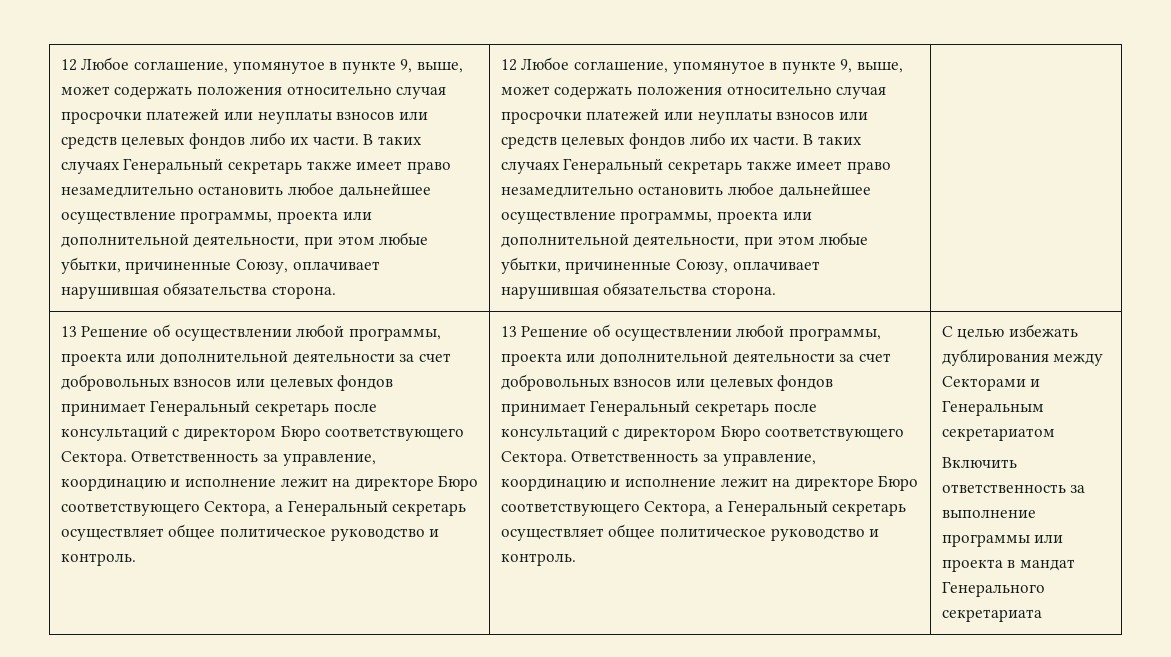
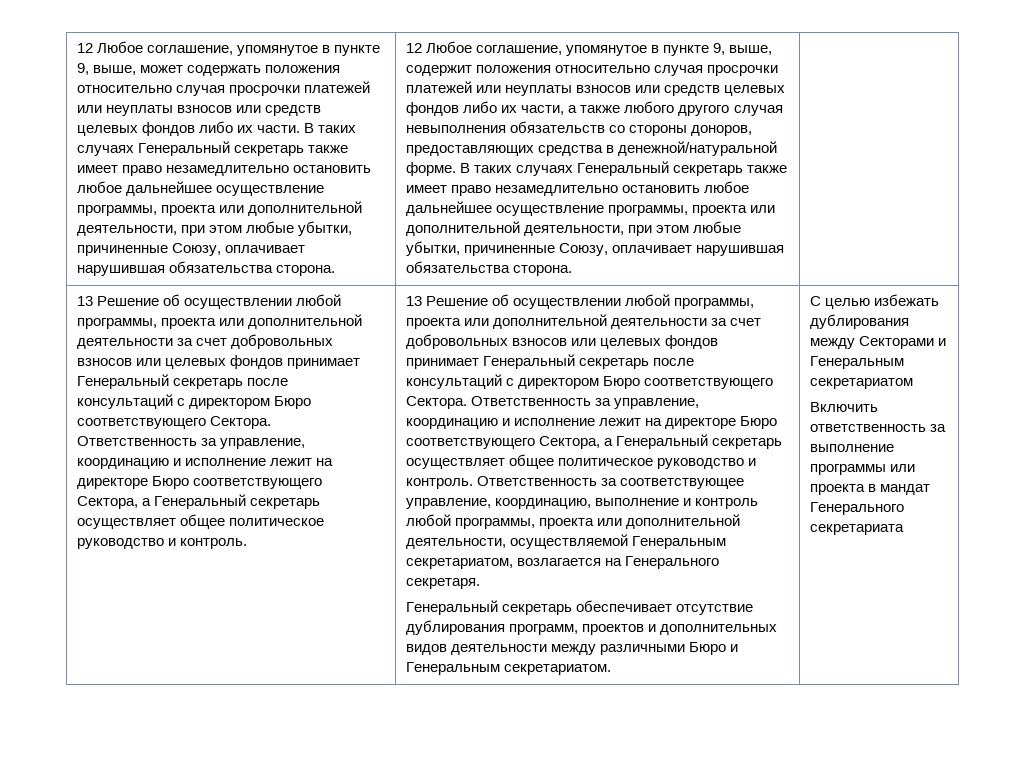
[500,86,633,99] может содержать -> [406,65,473,76] содержит
[752,136,799,145] части. -> [521,101,783,116] [406,121,753,136] [406,141,778,156] [406,162,457,176] части, а также любого другого случая невыполнения обязательств со стороны доноров, предоставляющих средства в денежной/натуральной форме.
(576, 559) none -> [477,476,745,489] [406,498,759,509] [406,514,741,529] [406,534,727,549] [406,556,720,569] [406,578,481,589] [406,600,754,615] [406,620,778,635] [406,642,739,655] [406,662,612,675] Ответственность за соответствующее управление, координацию, выполнение и контроль любой программы, проекта или дополнительной деятельности, осуществляемой Генеральным секретариатом, возлагается на Генерального секретаря. // Генеральный секретарь обеспечивает отсутствие дублирования программ, проектов и дополнительных видов деятельности между различными Бюро и Генеральным секретариатом.

